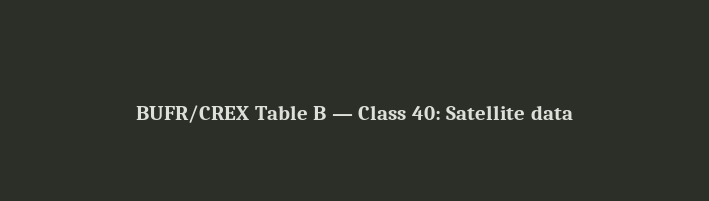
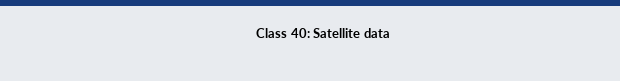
[136,105,353,123] BUFR/CREX Table B — -> (256, 33) none

